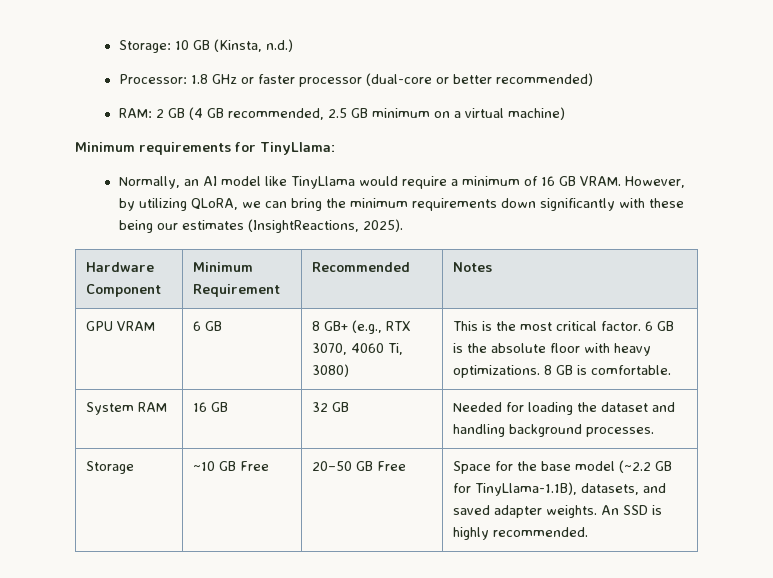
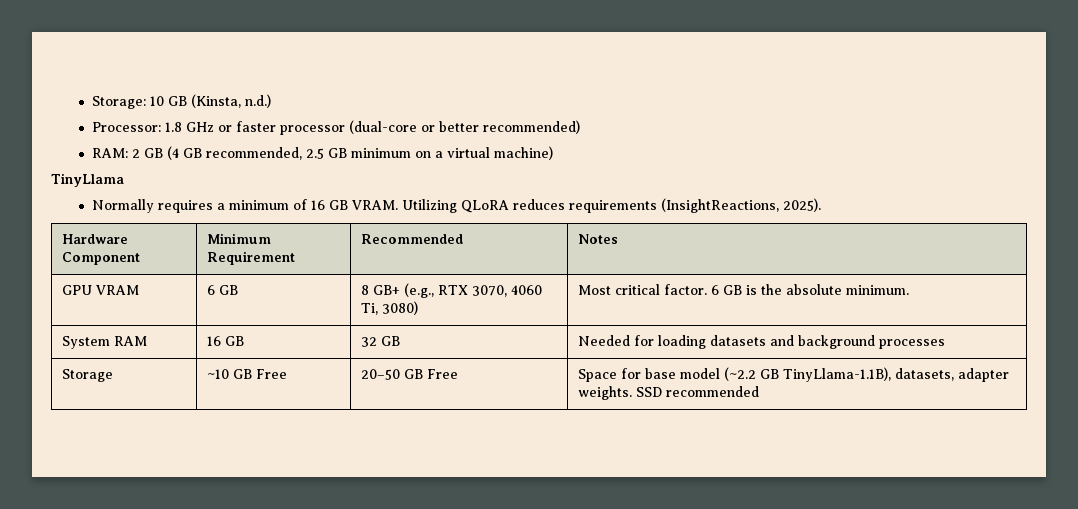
[75,142,335,155] [118,176,447,189] Minimum requirements for TinyLlama: // Normally, an AI model like TinyLlama would require -> [51,173,124,187] [91,199,213,213] TinyLlama // Normally requires
[624,176,685,188] [118,198,684,211] [118,220,244,233] However, by utilizing QLoRA, we can bring the minimum requirements down significantly with these being our estimates -> [401,199,657,213] Utilizing QLoRA reduces requirements
[452,321,552,331] This is the most -> [577,285,611,295] Most
[549,343,651,356] [452,365,671,378] floor with heavy optimizations. 8 GB is comfortable. -> [845,285,909,295] minimum.
[576,402,675,412] [452,424,654,437] the dataset and handling background processes. -> [709,335,945,349] datasets and background processes
[516,461,537,471] the -> (641, 373) none
[452,483,471,493] for -> (779, 374) none
[642,483,666,493] [452,505,662,518] [452,527,588,540] and saved adapter weights. An SSD is highly recommended. -> [957,368,1009,382] [577,386,759,400] adapter weights. SSD recommended

